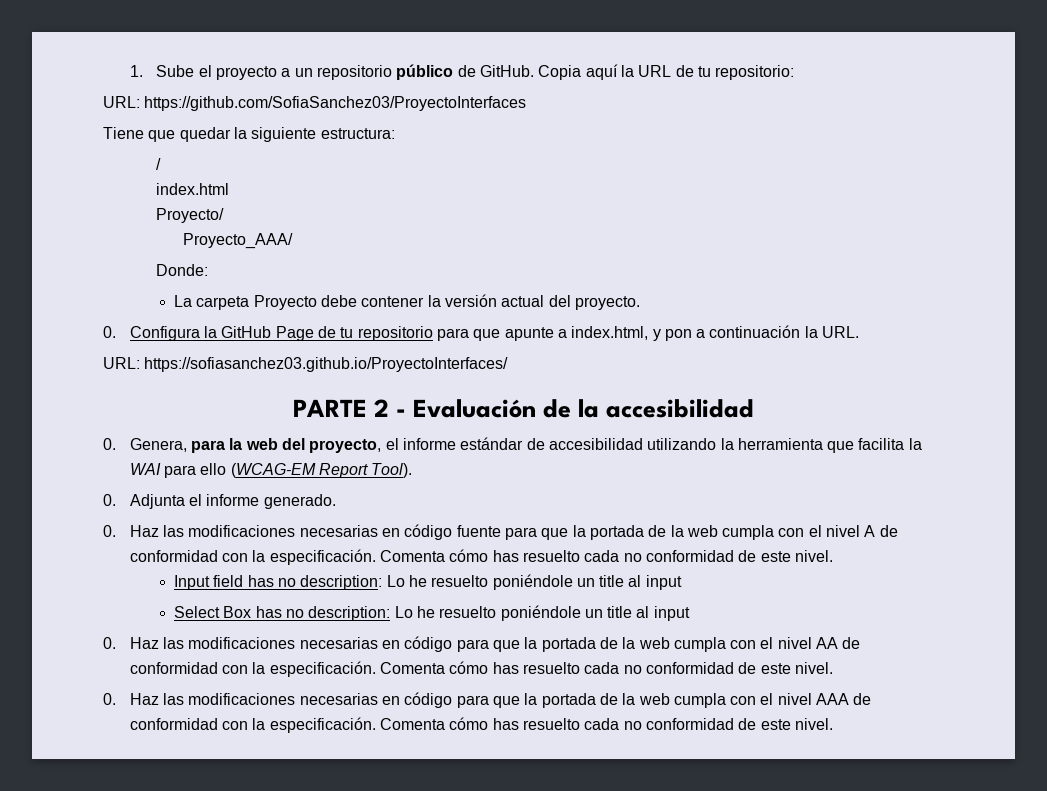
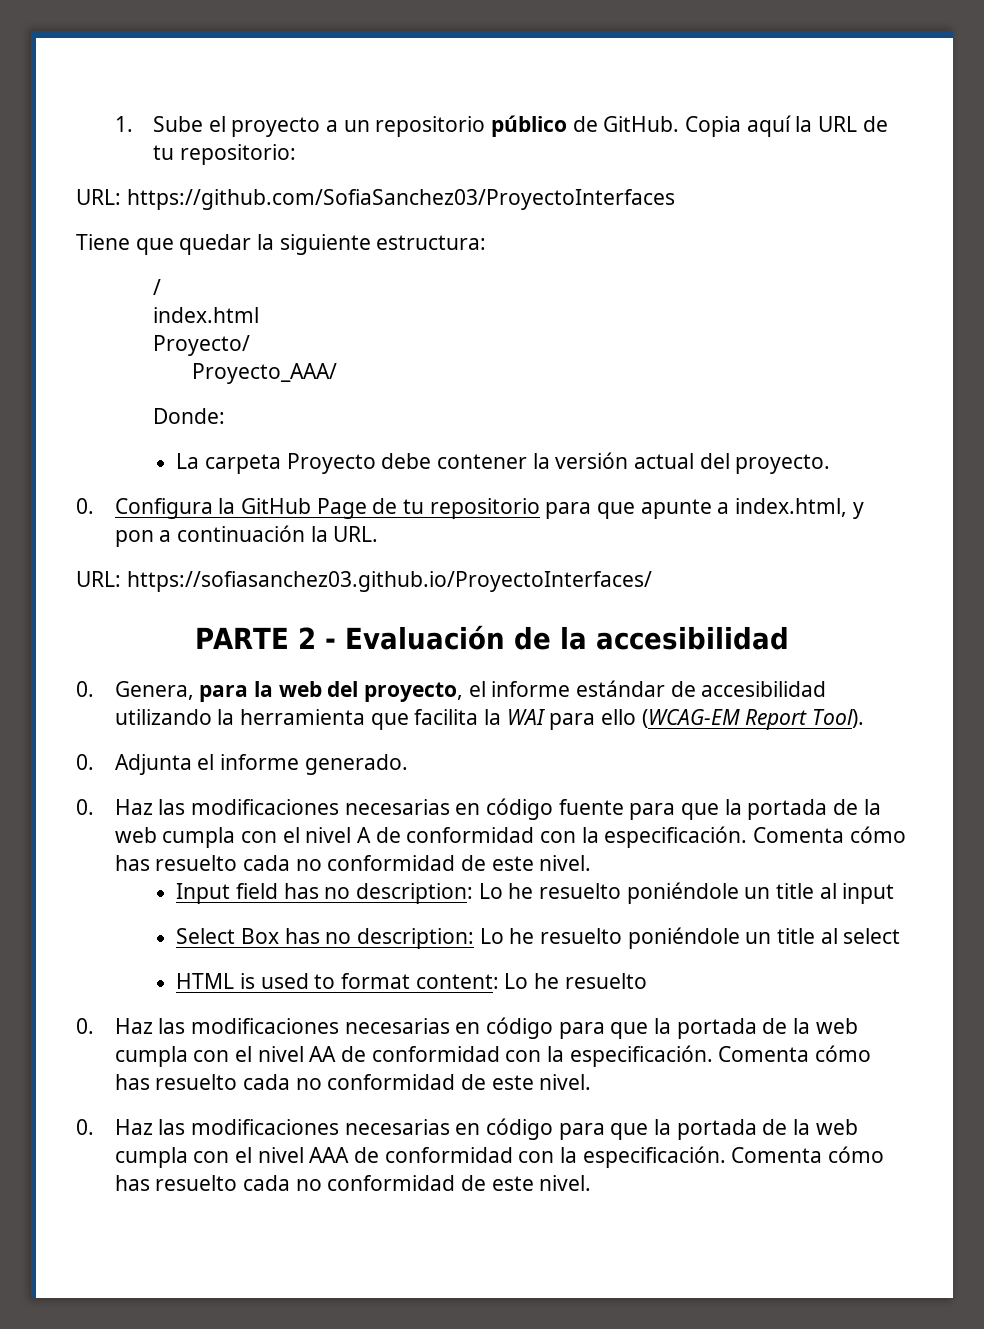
[653,606,690,621] input -> [843,928,901,944] [176,973,647,989] select // HTML is used to format content: Lo he resuelto

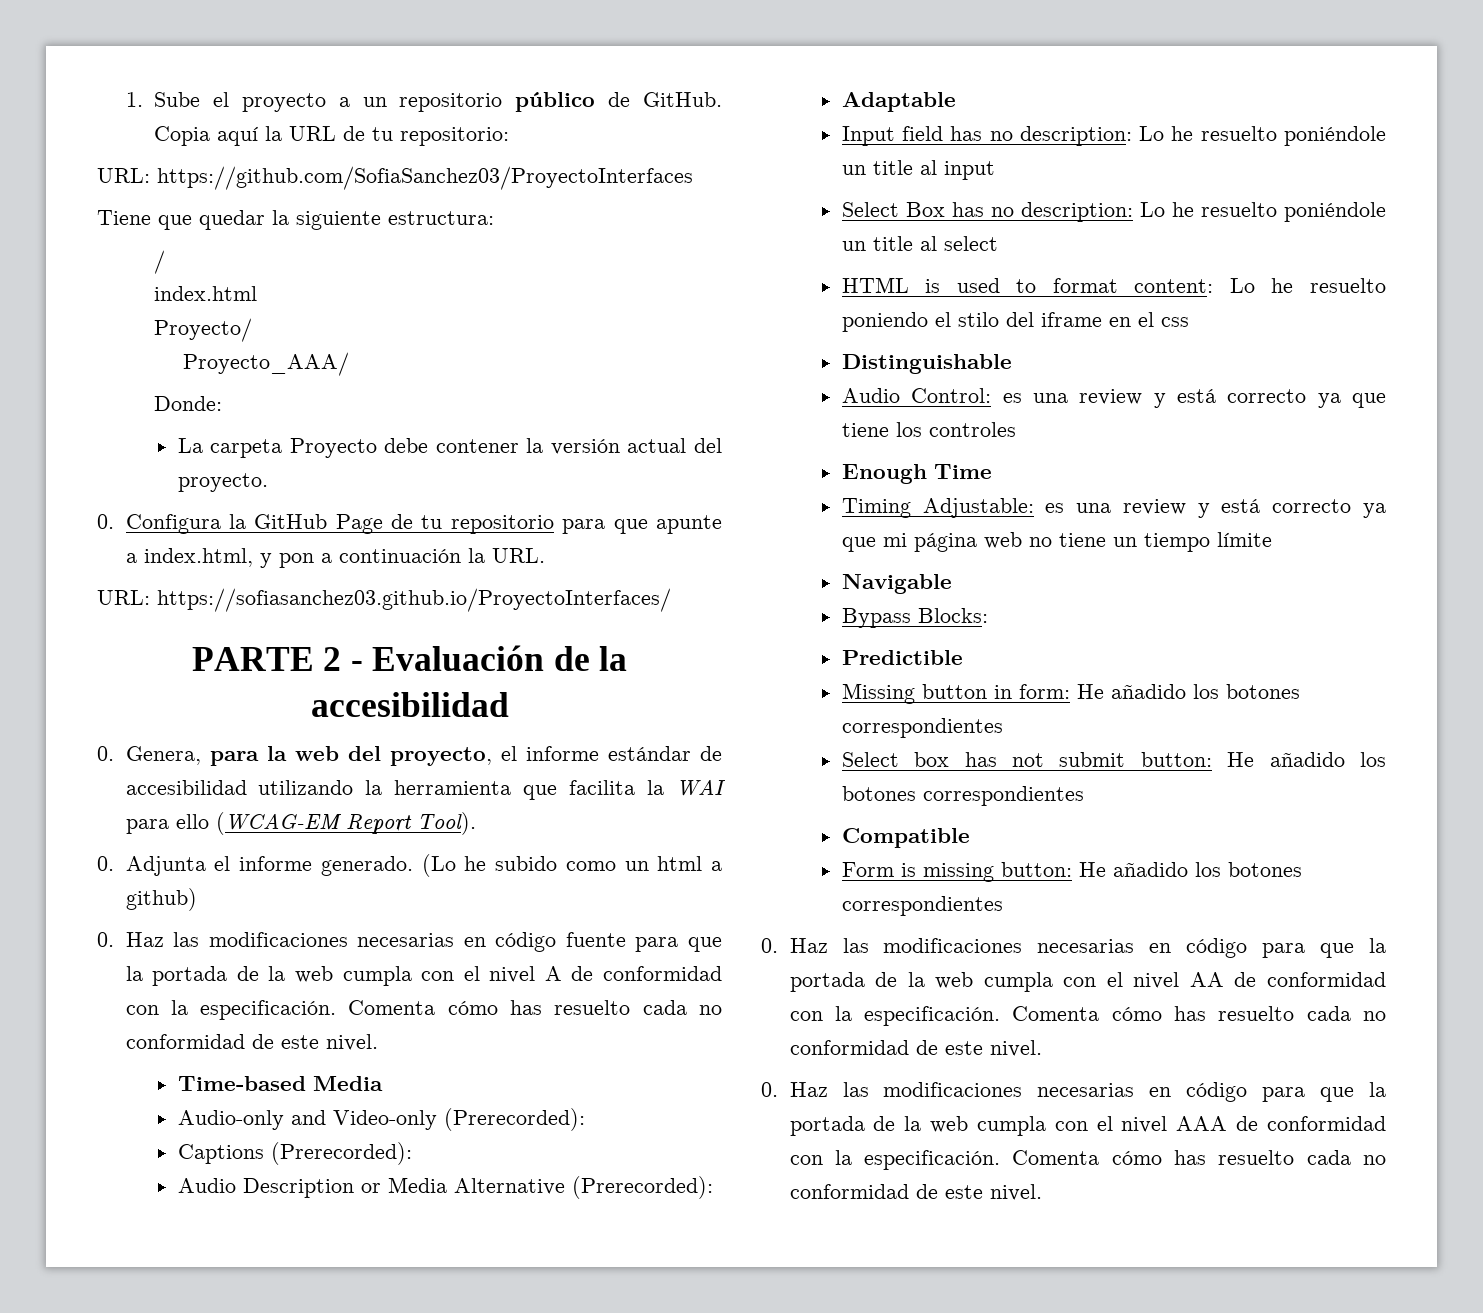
(408, 764) none -> [421,854,722,877] [125,888,197,911] (Lo he subido como un html a github)
(592, 863) none -> [177,1076,383,1091] [177,1108,585,1131] [177,1142,412,1165] [177,1176,713,1199] [841,92,956,112] // Time-based Media // Audio-only and Video-only (Prerecorded): // Captions (Prerecorded): // Audio Description or Media Alternative (Prerecorded): // Adaptable
(647, 981) none -> [841,312,1189,332] [841,354,1012,374] [841,388,1386,408] [841,422,1016,437] [841,464,992,484] [841,498,1387,518] [841,532,1272,552] [841,574,952,594] [841,608,988,628] [841,650,963,665] [841,683,1300,704] [841,718,1003,738] [841,752,1387,767] [841,786,1084,806] [841,828,970,848] [841,862,1302,882] [841,896,1003,916] poniendo el stilo del iframe en el css // Distinguishable // Audio Control: es una review y está correcto ya que tiene los controles // Enough Time // Timing Adjustable: es una review y está correcto ya que mi página web no tiene un tiempo límite // Navigable // Bypass Blocks: // Predictible // Missing button in form: He añadido los botones correspondientes // Select box has not submit button: He añadido los botones correspondientes // Compatible // Form is missing button: He añadido los botones correspondientes

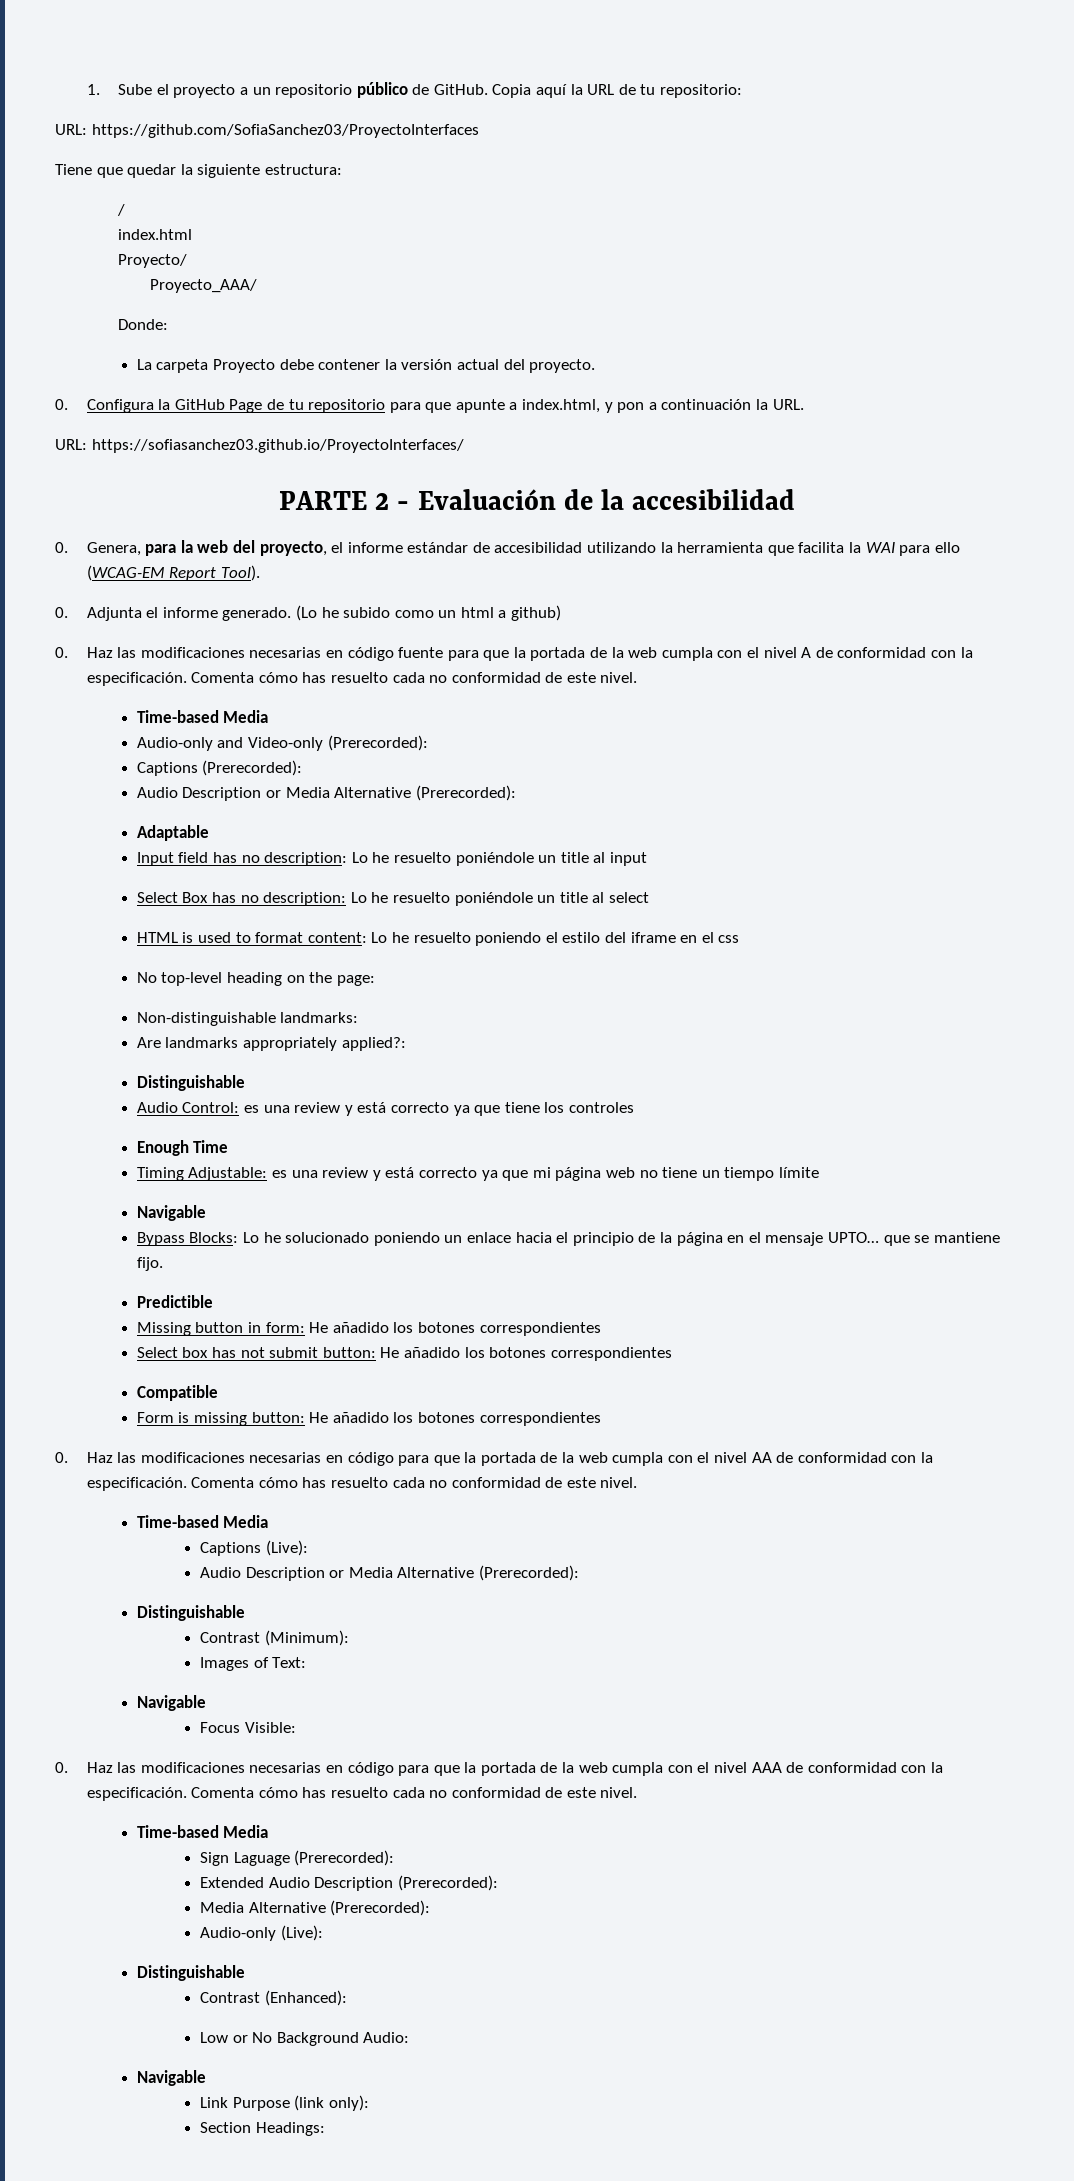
[957,312,999,327] stilo -> [562,932,601,943] estilo
(1189, 322) none -> [136,972,375,986] [136,1012,359,1026] [136,1037,406,1051] // No top-level heading on the page: // Non-distinguishable landmarks: // Are landmarks appropriately applied?:
(988, 615) none -> [243,1232,1000,1246] [136,1257,163,1271] Lo he solucionado poniendo un enlace hacia el principio de la página en el mensaje UPTO… que se mantiene fijo.
(1042, 1048) none -> [136,1515,269,1528] [200,1540,308,1556] [200,1565,579,1581] [136,1605,245,1621] [200,1630,349,1646] [200,1657,307,1671] [136,1695,206,1711] [200,1722,296,1733] // Time-based Media // Captions (Live): // Audio Description or Media Alternative (Prerecorded): // Distinguishable // Contrast (Minimum): // Images of Text: // Navigable // Focus Visible:
(1042, 1192) none -> [136,1825,269,1838] [200,1850,395,1866] [200,1875,498,1891] [200,1900,431,1916] [200,1925,323,1941] [136,1965,245,1981] [200,1990,347,2006] [200,2032,410,2046] [136,2070,206,2086] [200,2095,369,2111] [200,2122,325,2136] // Time-based Media // Sign Laguage (Prerecorded): // Extended Audio Description (Prerecorded): // Media Alternative (Prerecorded): // Audio-only (Live): // Distinguishable // Contrast (Enhanced): // Low or No Background Audio: // Navigable // Link Purpose (link only): // Section Headings:

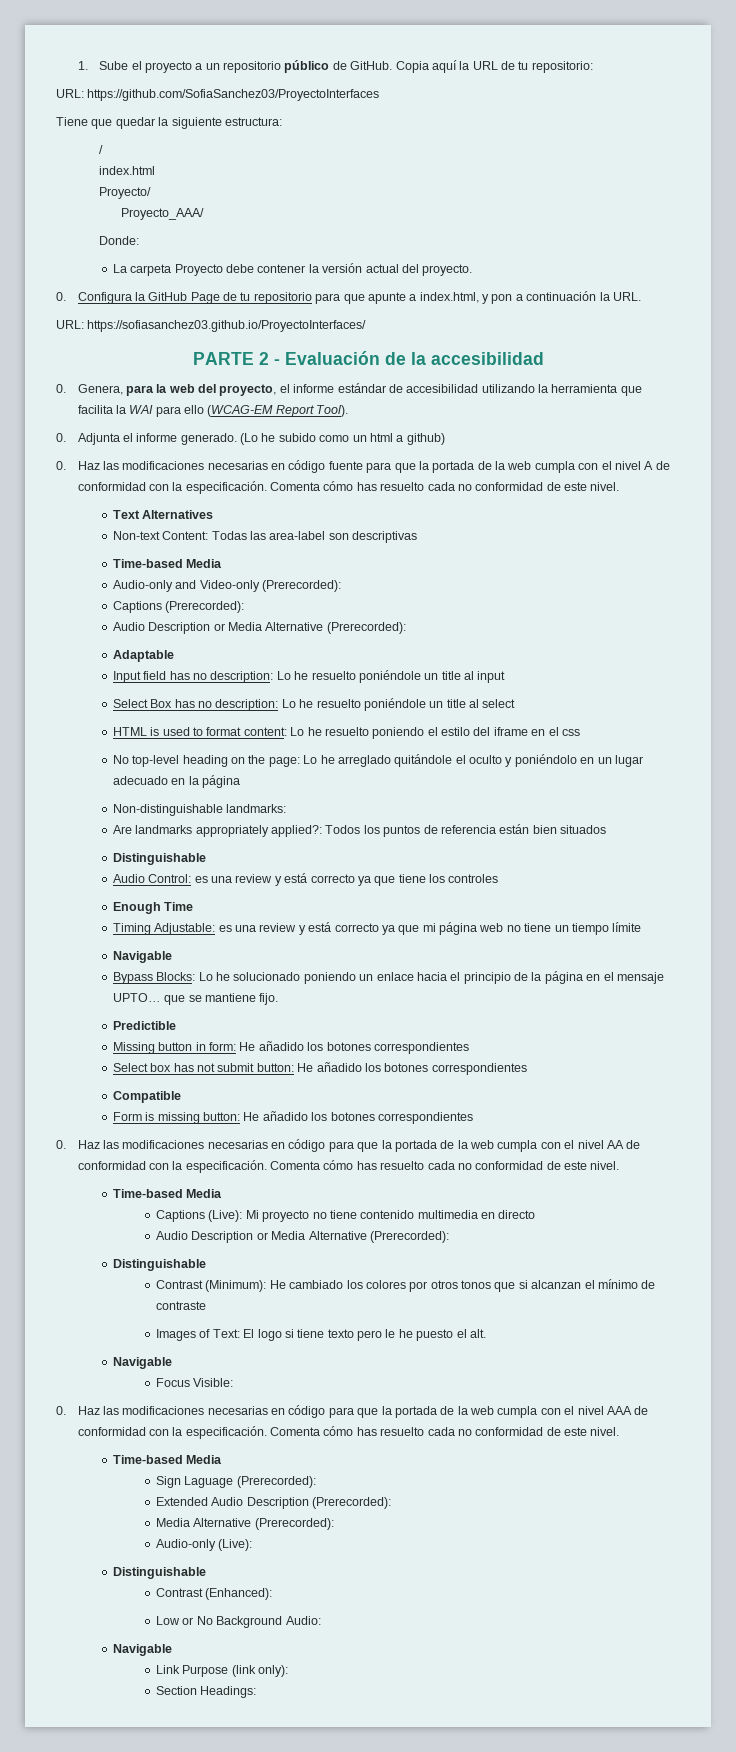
(638, 677) none -> [112,510,214,519] [112,531,418,543] // Text Alternatives // Non-text Content: Todas las area-label son descriptivas
(375, 980) none -> [303,754,643,767] [112,775,241,788] Lo he arreglado quitándole el oculto y poniéndolo en un lugar adecuado en la página
(406, 1044) none -> [325,824,607,837] Todos los puntos de referencia están bien situados
(308, 1548) none -> [245,1210,536,1222] Mi proyecto no tiene contenido multimedia en directo
[200,1657,307,1671] // Images of Text: -> [269,1279,656,1292] [156,1301,207,1310] [156,1329,486,1341] He cambiado los colores por otros tonos que si alcanzan el mínimo de contraste // Images of Text: El logo si tiene texto pero le he puesto el alt.

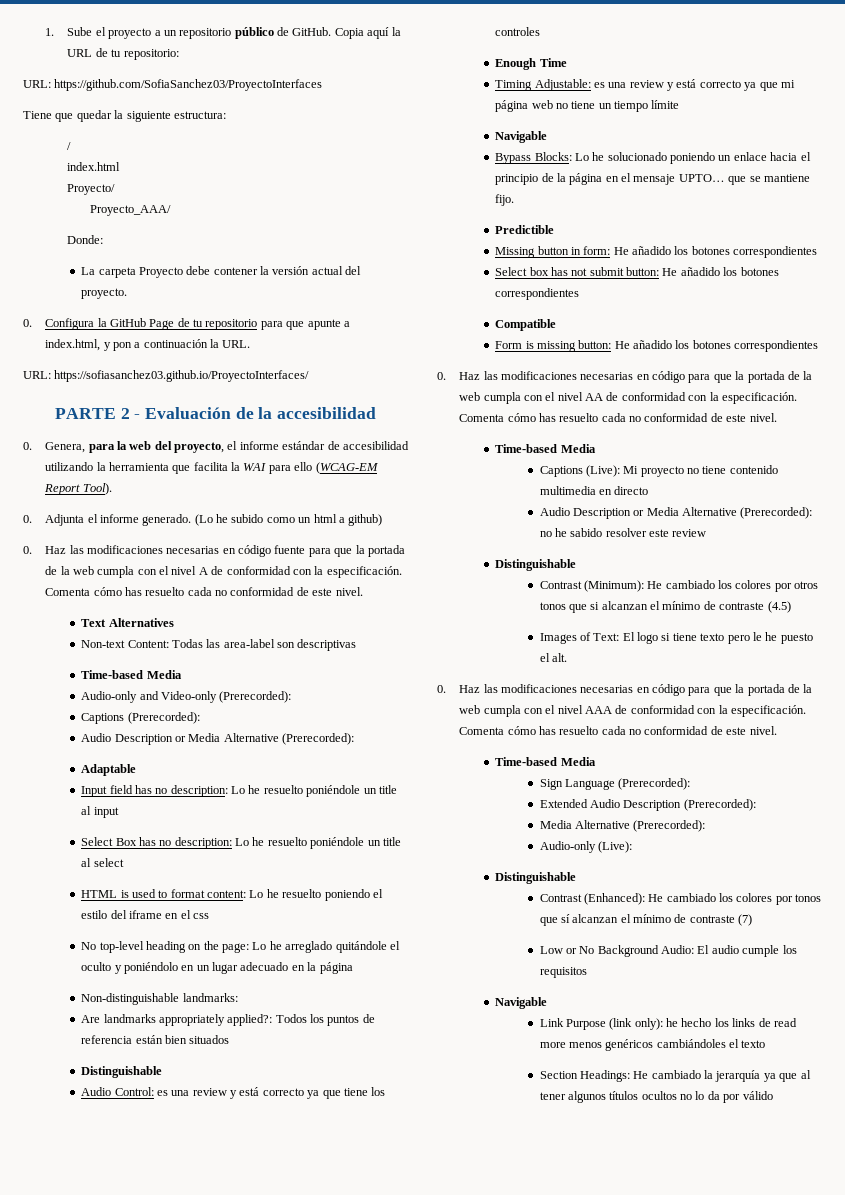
(449, 1237) none -> [539,528,707,537] no he sabido resolver este review
(207, 1305) none -> [767,601,791,613] (4.5)
[112,1357,172,1369] [156,1378,234,1387] // Navigable // Focus Visible: -> (567, 657) none
[184,1476,234,1488] Laguage -> [564,779,615,790] Language
(273, 1594) none -> [648,893,822,905] [539,914,753,926] He cambiado los colores por tonos que sí alcanzan el mínimo de contraste (7)
(321, 1620) none -> [697,945,797,957] [539,967,587,978] El audio cumple los requisitos
[156,1686,257,1698] // Section Headings: -> [666,1018,797,1027] [539,1039,766,1051] [539,1070,811,1082] [539,1091,773,1103] he hecho los links de read more menos genéricos cambiándoles el texto // Section Headings: He cambiado la jerarquía ya que al tener algunos títulos ocultos no lo da por válido

